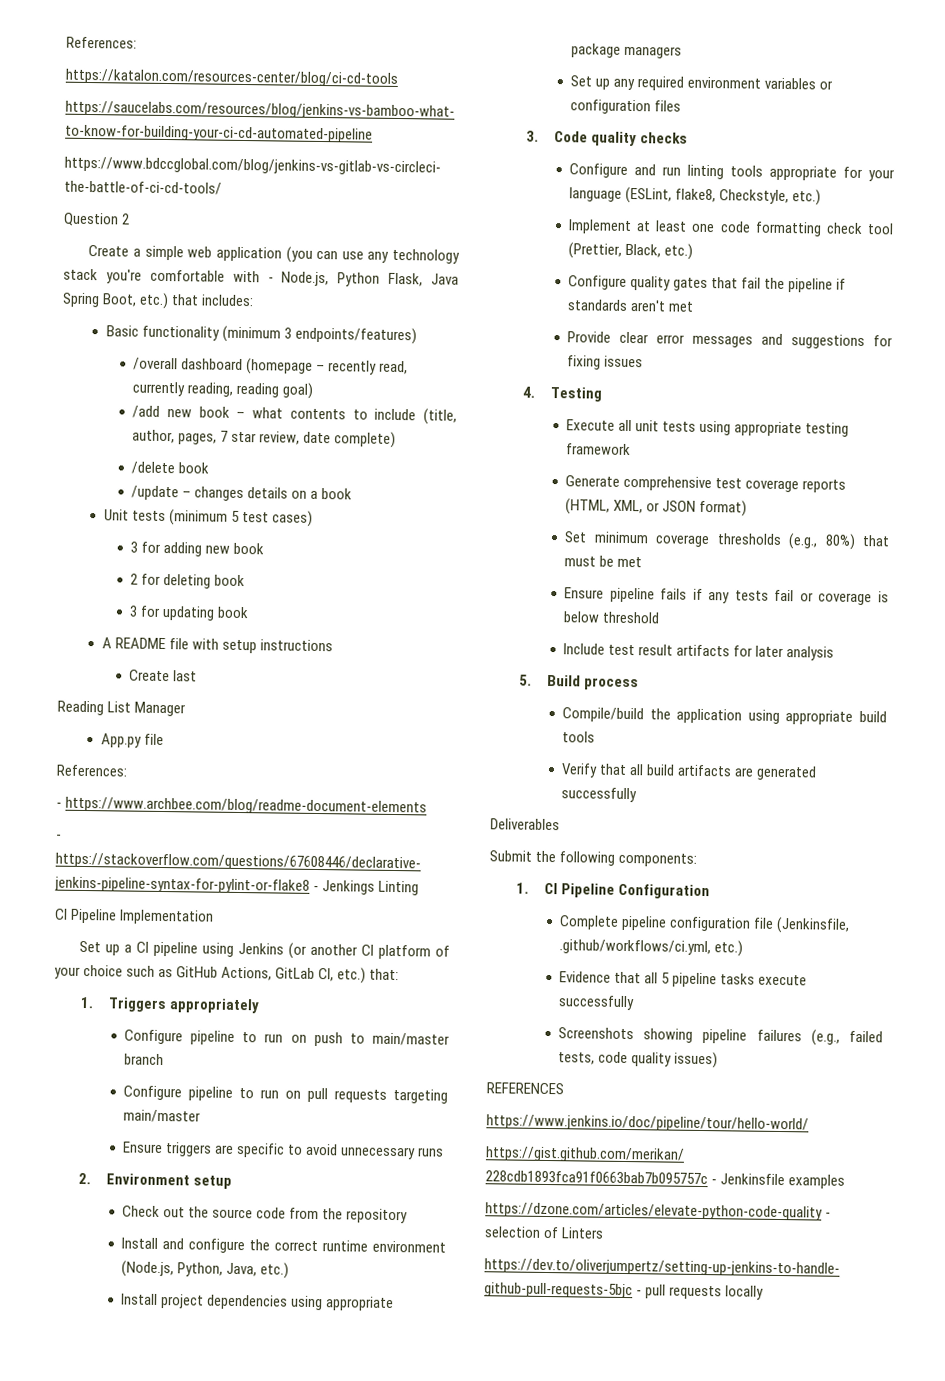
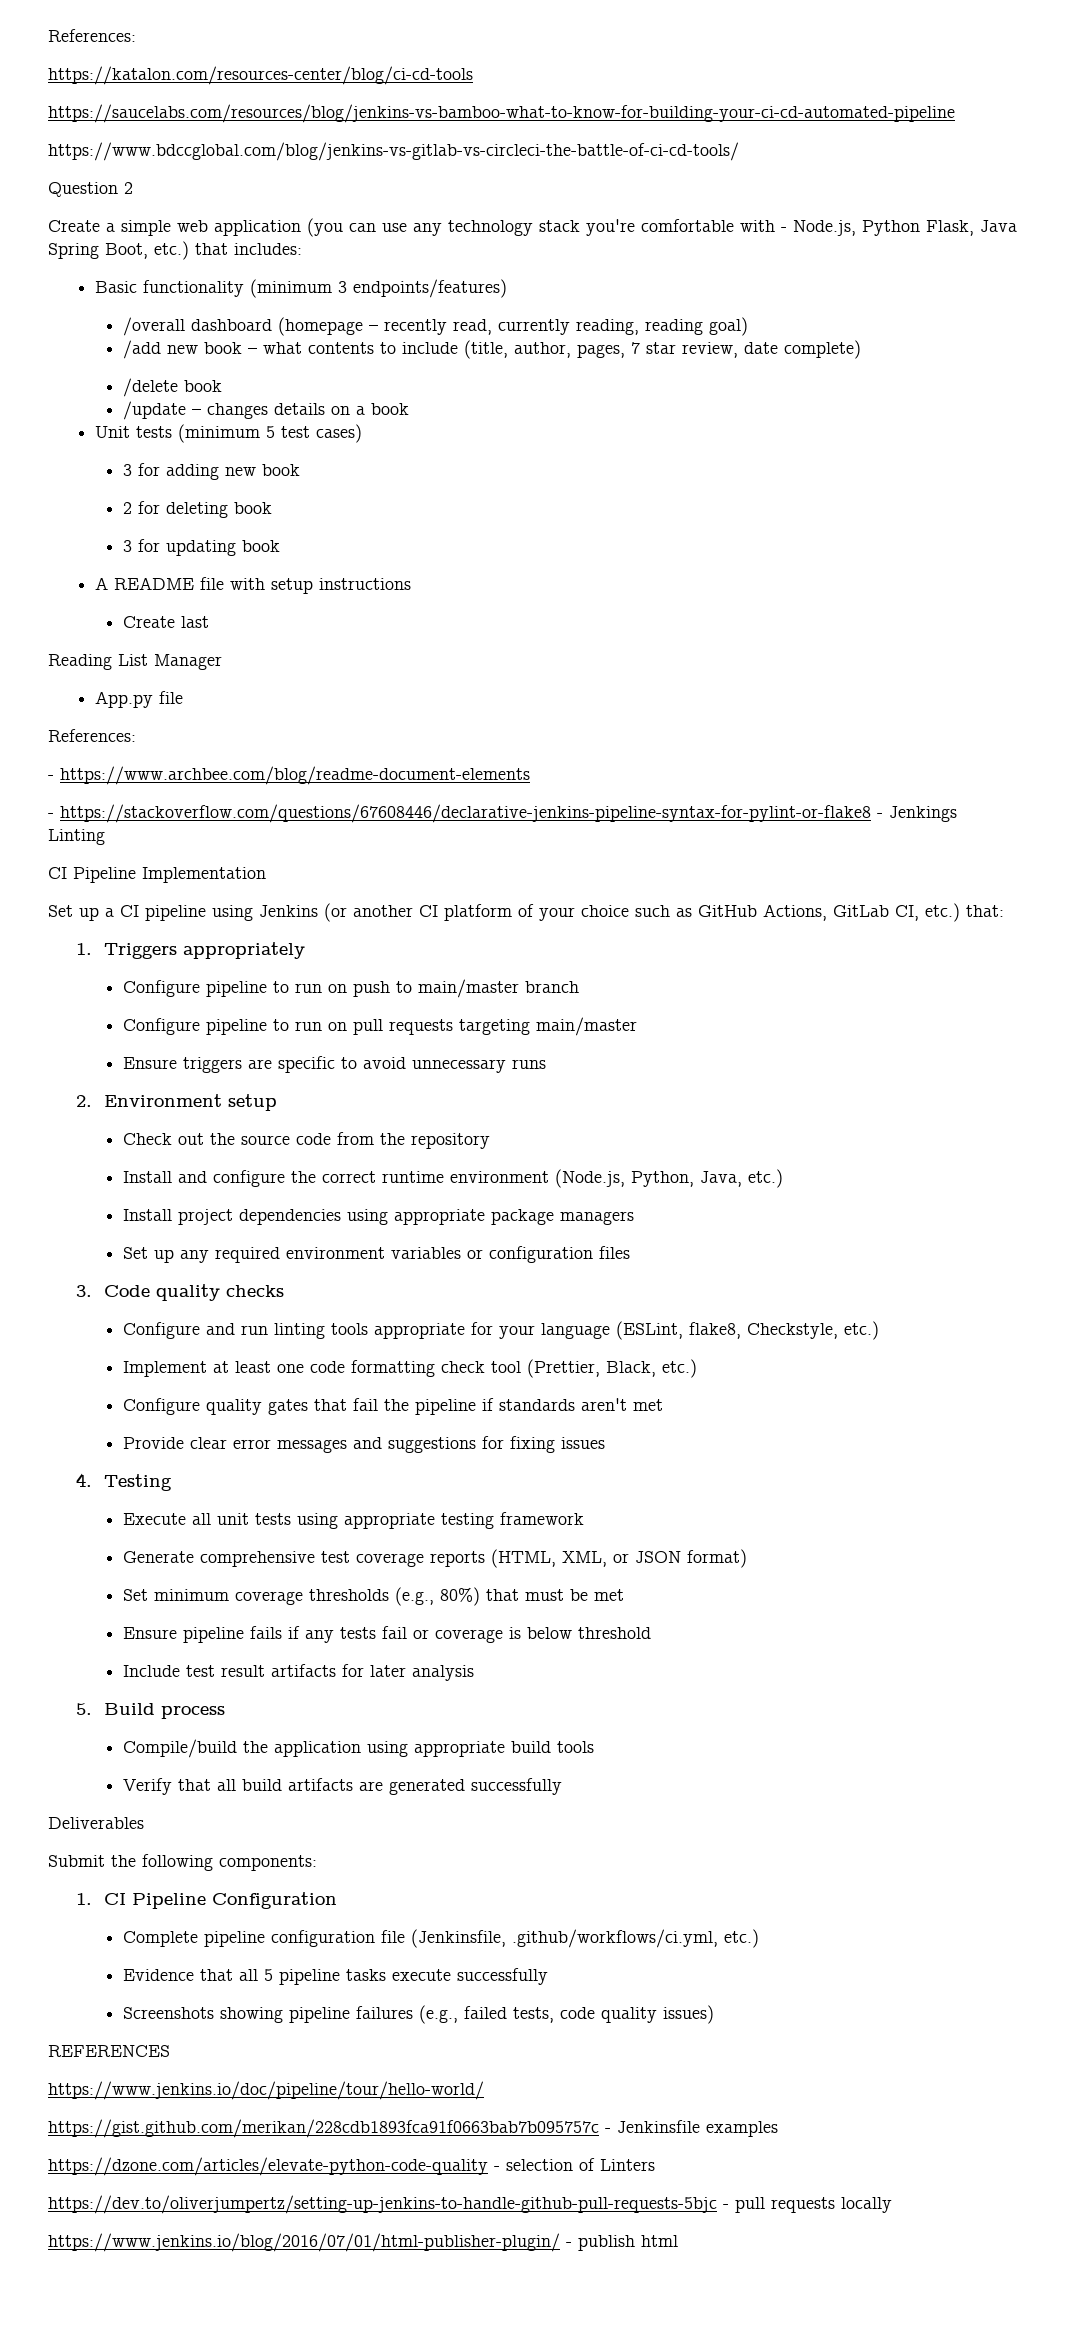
(765, 1292) none -> [48,2233,678,2252] // https://www.jenkins.io/blog/2016/07/01/html-publisher-plugin/ - publish html

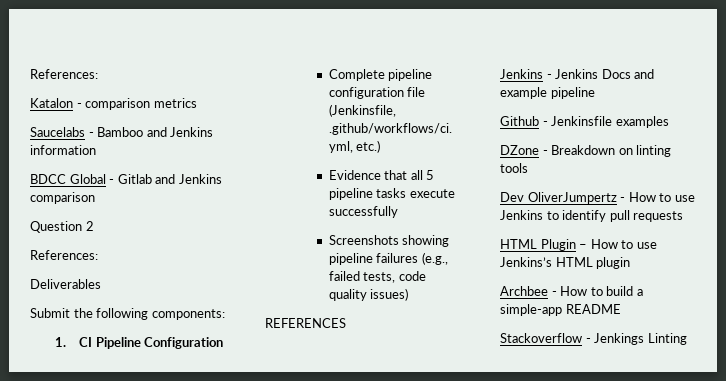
[48,29,136,42] [48,66,473,85] [48,104,955,123] [48,142,739,161] [48,182,133,197] [48,218,1017,237] [48,241,302,260] [95,279,508,298] [122,317,748,336] [122,340,861,359] [122,378,222,397] [122,401,409,420] [95,424,363,443] [122,463,300,480] [122,501,272,518] [122,539,280,556] [95,577,412,594] [122,616,209,628] [48,654,222,670] [95,691,184,708] [48,729,136,742] [48,766,530,785] [48,804,957,823] [48,829,105,845] [48,867,266,883] [48,903,1004,922] [75,942,305,959] [122,979,579,998] [122,1017,637,1036] [122,1056,546,1073] [75,1094,277,1111] [122,1132,490,1149] [122,1169,783,1188] [122,1209,634,1225] [122,1246,630,1263] [75,1284,284,1301] [122,1321,879,1340] [122,1359,697,1378] [122,1398,663,1415] [122,1436,605,1453] [75,1473,172,1491] [122,1512,584,1529] [122,1549,747,1568] [122,1587,624,1606] [122,1626,651,1643] [122,1664,474,1681] [75,1703,225,1719] [122,1739,594,1758] [122,1778,562,1795] References: // https://katalon.com/resources-center/blog/ci-cd-tools // https://saucelabs.com/resources/blog/jenkins-vs-bamboo-what-to-know-for-building-your-ci-cd-automated-pipeline // https://www.bdccglobal.com/blog/jenkins-vs-gitlab-vs-circleci-the-battle-of-ci-cd-tools/ // Question 2 // Create a simple web application (you can use any technology stack you're comfortable with - Node.js, Python Flask, Java Spring Boot, etc.) that includes: // Basic functionality (minimum 3 endpoints/features) // /overall dashboard (homepage – recently read, currently reading, reading goal) // /add new book – what contents to include (title, author, pages, 7 star review, date complete) // /delete book // /update – changes details on a book // Unit tests (minimum 5 test cases) // 3 for adding new book // 2 for deleting book // 3 for updating book // A README file with setup instructions // Create last // Reading List Manager // App.py file // References: // - https://www.archbee.com/blog/readme-document-elements // - https://stackoverflow.com/questions/67608446/declarative-jenkins-pipeline-syntax-for-pylint-or-flake8 - Jenkings Linting // CI Pipeline Implementation // Set up a CI pipeline using Jenkins (or another CI platform of your choice such as GitHub Actions, GitLab CI, etc.) that: // 1. Triggers appropriately // Configure pipeline to run on push to main/master branch // Configure pipeline to run on pull requests targeting main/master // Ensure triggers are specific to avoid unnecessary runs // 2. Environment setup // Check out the source code from the repository // Install and configure the correct runtime environment (Node.js, Python, Java, etc.) // Install project dependencies using appropriate package managers // Set up any required environment variables or configuration files // 3. Code quality checks // Configure and run linting tools appropriate for your language (ESLint, flake8, Checkstyle, etc.) // Implement at least one code formatting check tool (Prettier, Black, etc.) // Configure quality gates that fail the pipeline if standards aren't met // Provide clear error messages and suggestions for fixing issues // 4. Testing // Execute all unit tests using appropriate testing framework // Generate comprehensive test coverage reports (HTML, XML, or JSON format) // Set minimum coverage thresholds (e.g., 80%) that must be met // Ensure pipeline fails if any tests fail or coverage is below threshold // Include test result artifacts for later analysis // 5. Build process // Compile/build the application using appropriate build tools // Verify that all build artifacts are generated successfully -> [30,69,98,79] [30,98,197,110] [30,127,214,137] [30,145,96,155] [30,174,222,184] [30,192,95,204] [30,221,94,233] [30,250,98,260] References: // Katalon - comparison metrics // Saucelabs - Bamboo and Jenkins information // BDCC Global - Gitlab and Jenkins comparison // Question 2 // References:
[48,2081,484,2100] [48,2119,778,2138] [48,2157,655,2176] [48,2195,892,2214] [48,2233,678,2252] https://www.jenkins.io/doc/pipeline/tour/hello-world/ // https://gist.github.com/merikan/228cdb1893fca91f0663bab7b095757c - Jenkinsfile examples // https://dzone.com/articles/elevate-python-code-quality - selection of Linters // https://dev.to/oliverjumpertz/setting-up-jenkins-to-handle-github-pull-requests-5bjc - pull requests locally // https://www.jenkins.io/blog/2016/07/01/html-publisher-plugin/ - publish html -> [500,69,655,79] [500,87,595,99] [500,116,669,128] [500,145,672,157] [500,163,528,173] [500,192,695,204] [500,210,684,222] [500,239,657,251] [500,257,631,269] [500,286,643,296] [500,304,621,316] [500,333,687,345] Jenkins - Jenkins Docs and example pipeline // Github - Jenkinsfile examples // DZone - Breakdown on linting tools // Dev OliverJumpertz - How to use Jenkins to identify pull requests // HTML Plugin – How to use Jenkins’s HTML plugin // Archbee - How to build a simple-app README // Stackoverflow - Jenkings Linting

